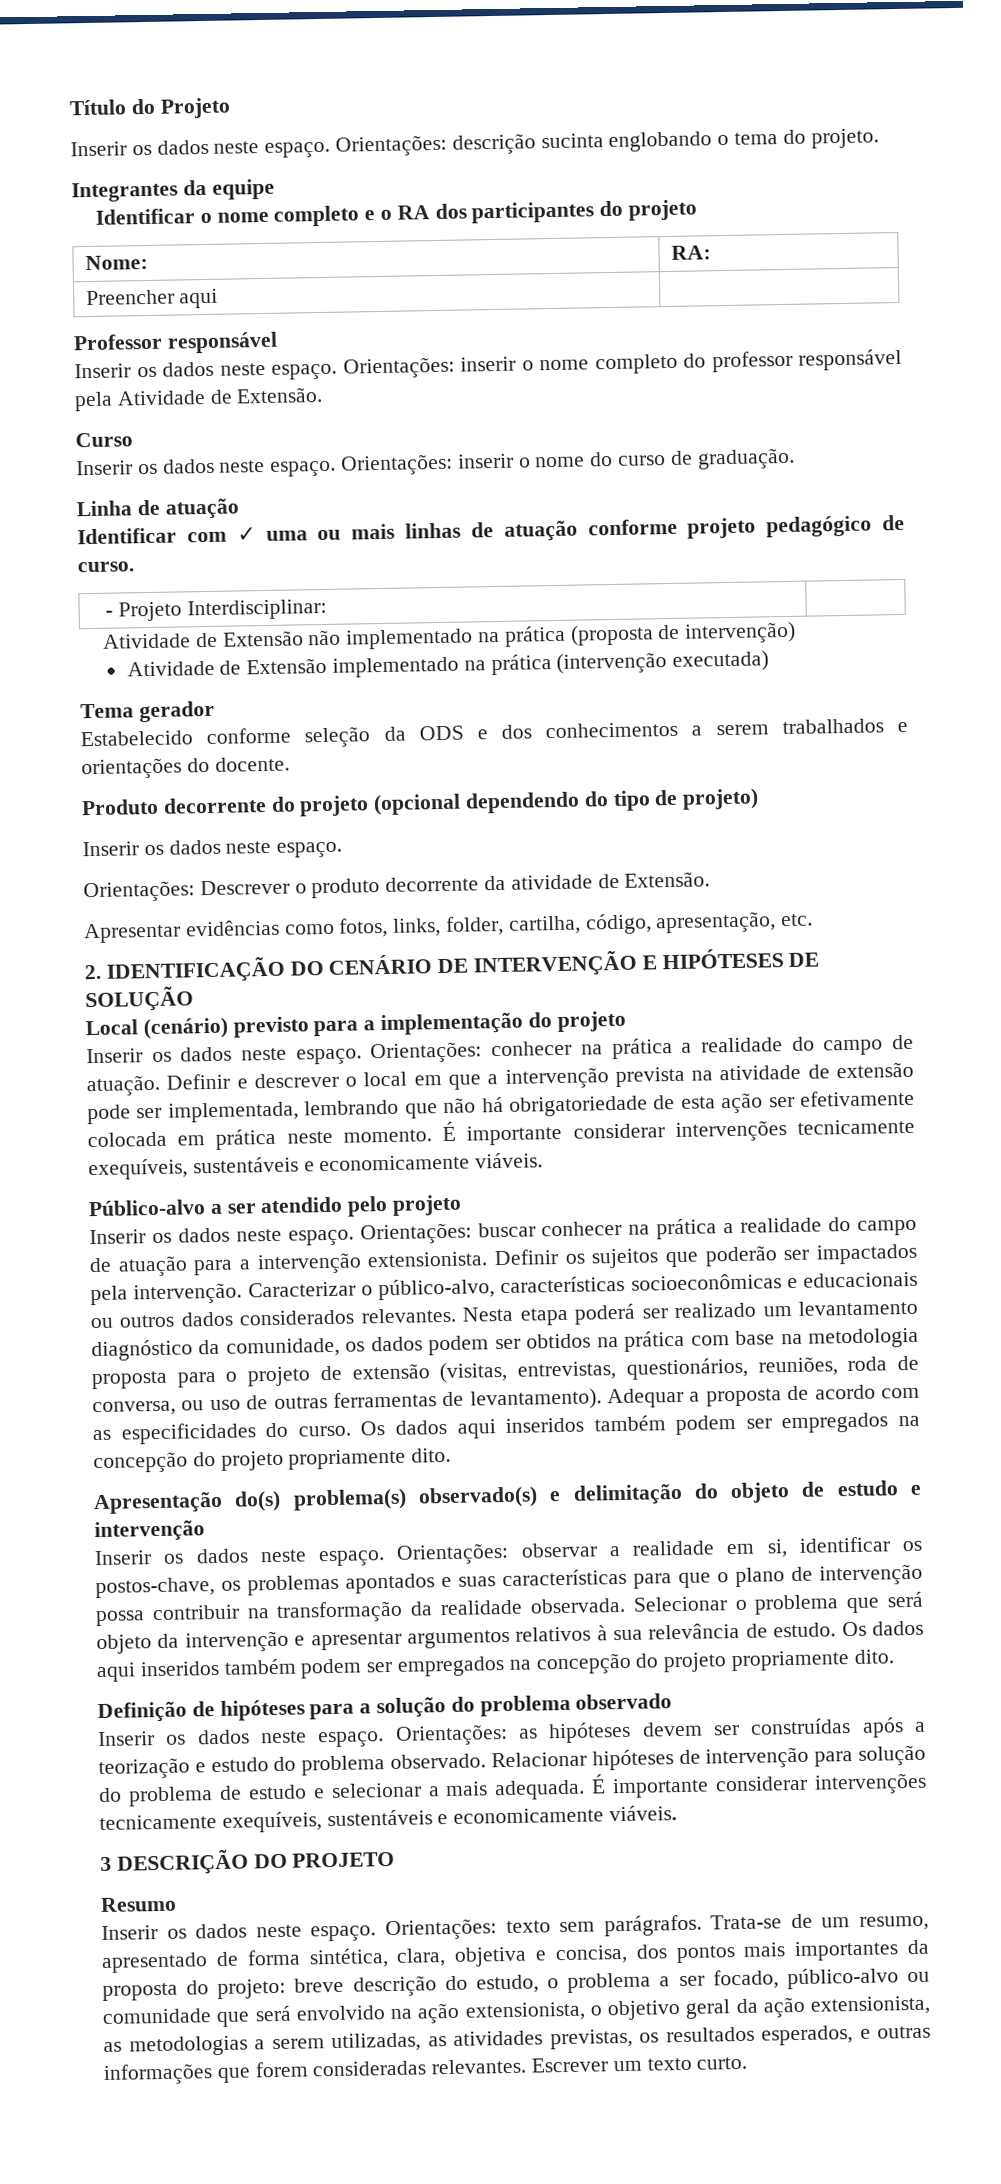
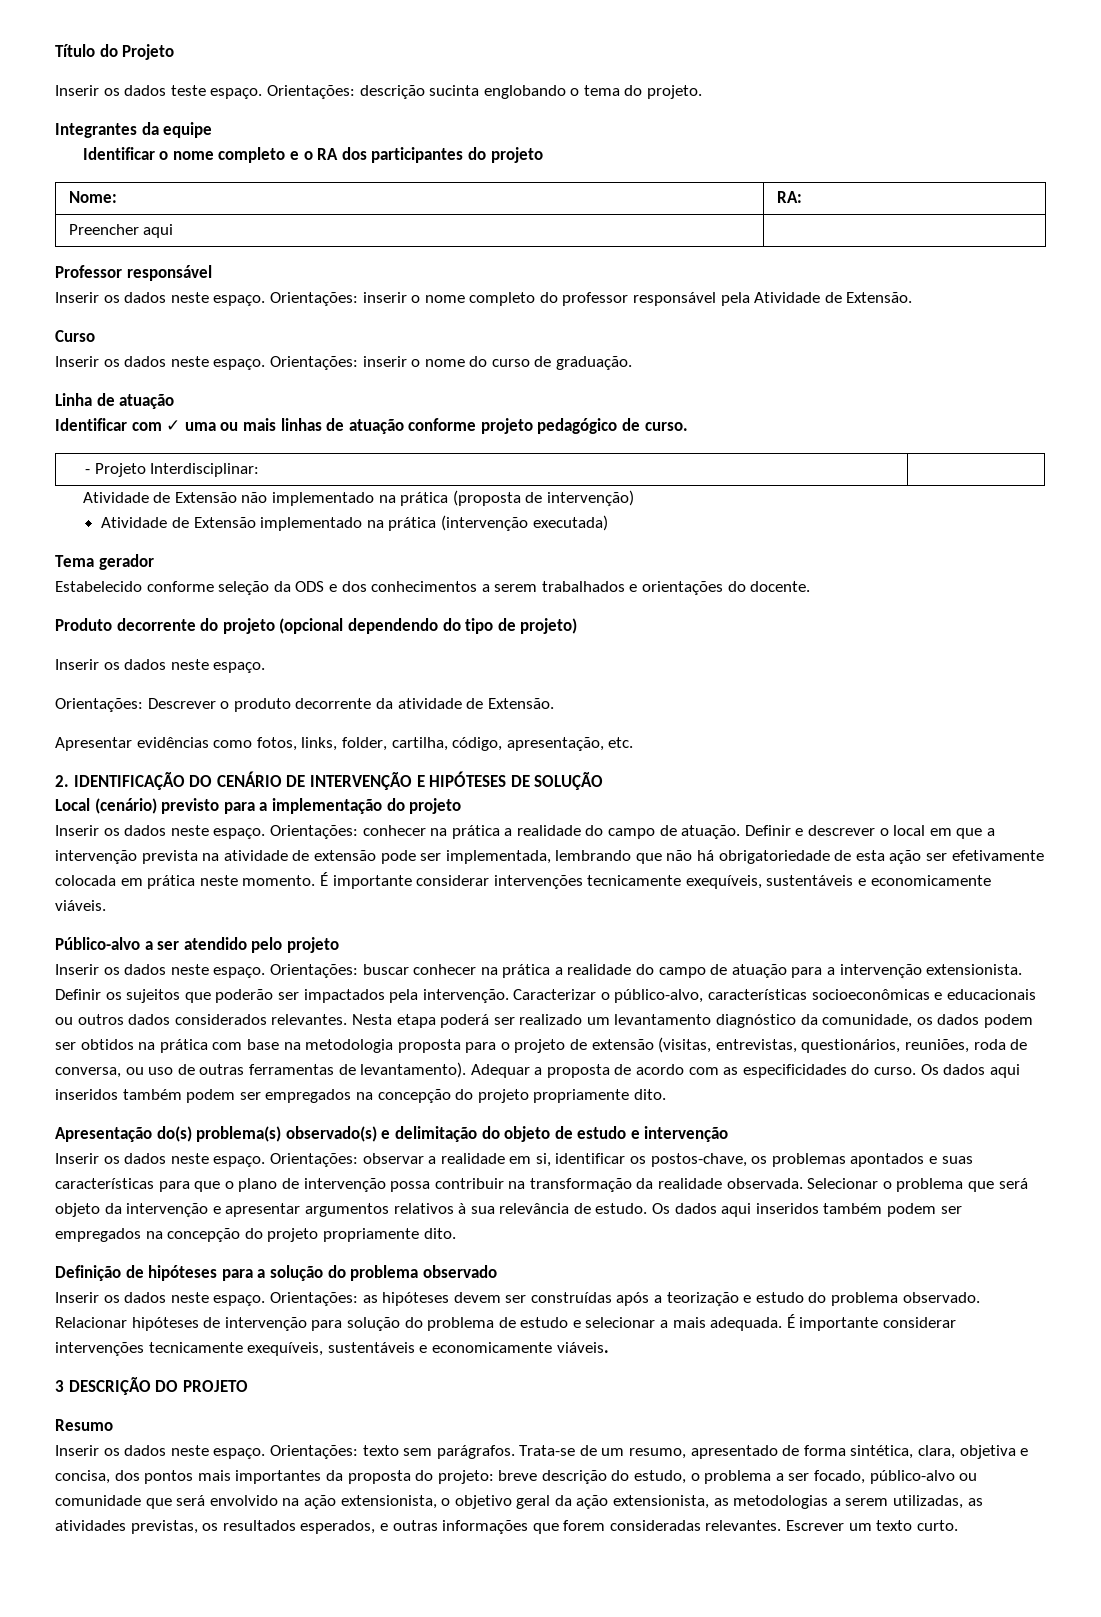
[213,141,260,154] neste -> [170,85,206,96] teste

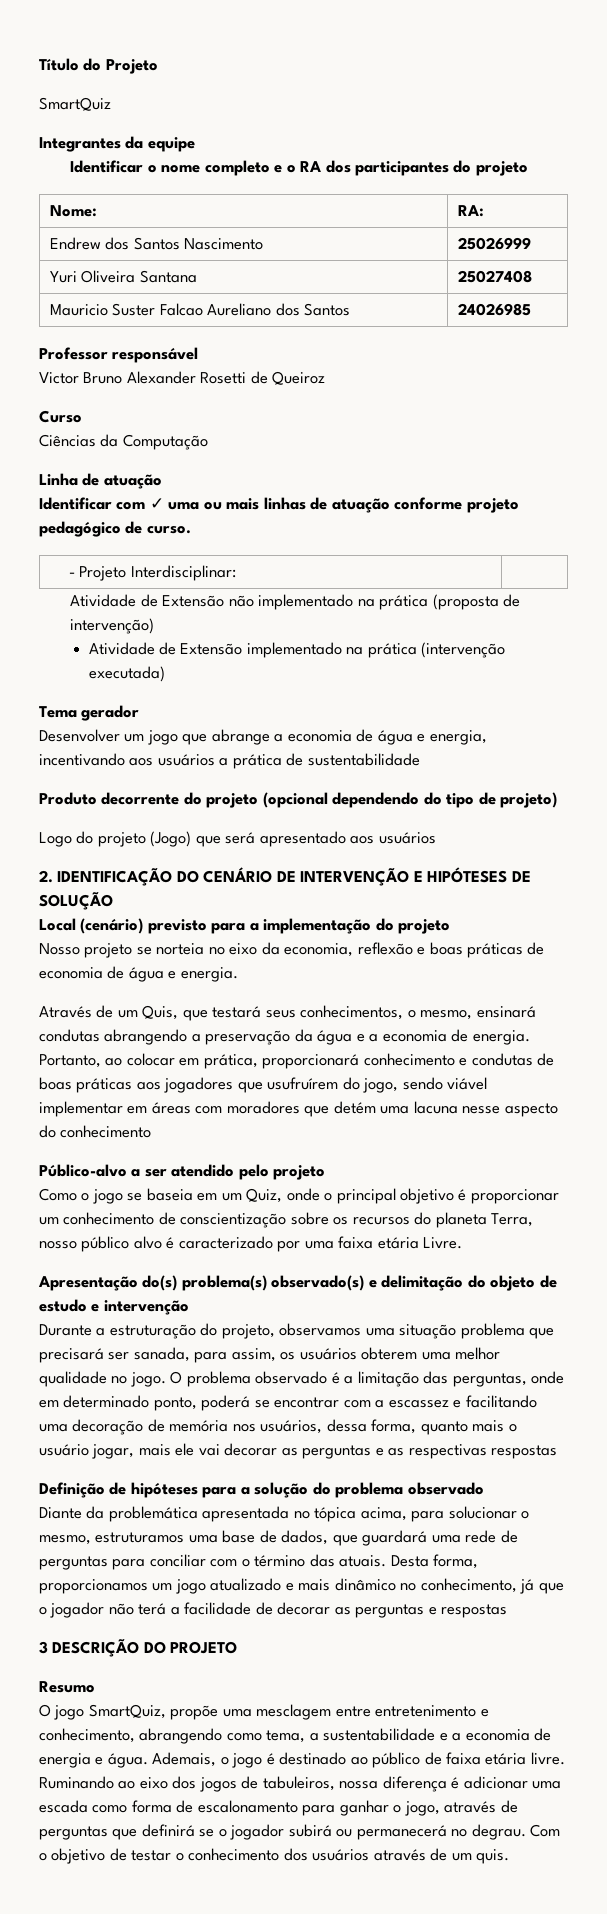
[55,85,703,99] Inserir os dados teste espaço. Orientações: descrição sucinta englobando o tema do projeto. -> [39,97,111,111] SmartQuiz
[68,224,174,238] [55,265,212,281] [55,292,913,306] [55,330,95,342] [55,356,633,370] Preencher aqui | // Professor responsável // Inserir os dados neste espaço. Orientações: inserir o nome completo do professor responsável pela Atividade de Extensão. // Curso // Inserir os dados neste espaço. Orientações: inserir o nome do curso de graduação. -> [49,237,264,250] [457,237,531,250] [49,270,197,283] [457,270,532,283] [49,303,351,316] [457,303,531,316] [39,347,199,363] [39,371,326,385] [39,410,82,423] [39,434,208,450] Endrew dos Santos Nascimento | 25026999 // Yuri Oliveira Santana | 25027408 // Mauricio Suster Falcao Aureliano dos Santos | 24026985 // Professor responsável // Victor Bruno Alexander Rosetti de Queiroz // Curso // Ciências da Computação
[55,581,811,595] Estabelecido conforme seleção da ODS e dos conhecimentos a serem trabalhados e orientações do docente. -> [39,729,487,745] [39,753,420,769] Desenvolver um jogo que abrange a economia de água e energia, incentivando aos usuários a prática de sustentabilidade
[55,659,266,673] [55,698,554,712] [55,737,634,751] Inserir os dados neste espaço. // Orientações: Descrever o produto decorrente da atividade de Extensão. // Apresentar evidências como fotos, links, folder, cartilha, código, apresentação, etc. -> [39,831,436,847] Logo do projeto (Jogo) que será apresentado aos usuários
[55,825,995,839] [55,850,1044,864] [55,872,991,889] [55,900,106,911] Inserir os dados neste espaço. Orientações: conhecer na prática a realidade do campo de atuação. Definir e descrever o local em que a intervenção prevista na atividade de extensão pode ser implementada, lembrando que não há obrigatoriedade de esta ação ser efetivamente colocada em prática neste momento. É importante considerar intervenções tecnicamente exequíveis, sustentáveis e economicamente viáveis. -> [39,942,545,958] [39,966,238,982] [39,1005,536,1021] [39,1029,530,1045] [39,1053,555,1069] [39,1077,488,1093] [39,1101,558,1117] [39,1125,152,1138] Nosso projeto se norteia no eixo da economia, reflexão e boas práticas de economia de água e energia. // Através de um Quis, que testará seus conhecimentos, o mesmo, ensinará condutas abrangendo a preservação da água e a economia de energia. Portanto, ao colocar em prática, proporcionará conhecimento e condutas de boas práticas aos jogadores que usufruírem do jogo, sendo viável implementar em áreas com moradores que detém uma lacuna nesse aspecto do conhecimento
[55,964,1023,978] [55,989,1036,1003] [55,1014,1034,1028] [55,1037,1028,1053] [55,1062,1020,1078] [55,1089,666,1103] Inserir os dados neste espaço. Orientações: buscar conhecer na prática a realidade do campo de atuação para a intervenção extensionista. Definir os sujeitos que poderão ser impactados pela intervenção. Caracterizar o público-alvo, características socioeconômicas e educacionais ou outros dados considerados relevantes. Nesta etapa poderá ser realizado um levantamento diagnóstico da comunidade, os dados podem ser obtidos na prática com base na metodologia proposta para o projeto de extensão (visitas, entrevistas, questionários, reuniões, roda de conversa, ou uso de outras ferramentas de levantamento). Adequar a proposta de acordo com as especificidades do curso. Os dados aqui inseridos também podem ser empregados na concepção do projeto propriamente dito. -> [39,1188,559,1204] [39,1212,534,1228] [39,1236,463,1252] Como o jogo se baseia em um Quiz, onde o principal objetivo é proporcionar um conhecimento de conscientização sobre os recursos do planeta Terra, nosso público alvo é caracterizado por uma faixa etária Livre.
[55,1153,973,1167] [55,1178,1028,1192] [55,1203,962,1217] [55,1228,456,1242] Inserir os dados neste espaço. Orientações: observar a realidade em si, identificar os postos-chave, os problemas apontados e suas características para que o plano de intervenção possa contribuir na transformação da realidade observada. Selecionar o problema que será objeto da intervenção e apresentar argumentos relativos à sua relevância de estudo. Os dados aqui inseridos também podem ser empregados na concepção do projeto propriamente dito. -> [39,1323,555,1339] [39,1347,501,1363] [39,1371,565,1387] [39,1395,537,1411] [39,1419,517,1435] [39,1443,558,1459] Durante a estruturação do projeto, observamos uma situação problema que precisará ser sanada, para assim, os usuários obterem uma melhor qualidade no jogo. O problema observado é a limitação das perguntas, onde em determinado ponto, poderá se encontrar com a escassez e facilitando uma decoração de memória nos usuários, dessa forma, quanto mais o usuário jogar, mais ele vai decorar as perguntas e as respectivas respostas
[55,1292,980,1306] [55,1314,957,1331] [55,1342,609,1356] Inserir os dados neste espaço. Orientações: as hipóteses devem ser construídas após a teorização e estudo do problema observado. Relacionar hipóteses de intervenção para solução do problema de estudo e selecionar a mais adequada. É importante considerar intervenções tecnicamente exequíveis, sustentáveis e economicamente viáveis. -> [39,1506,530,1522] [39,1530,518,1546] [39,1554,479,1570] [39,1578,564,1594] [39,1602,508,1618] Diante da problemática apresentada no tópica acima, para solucionar o mesmo, estruturamos uma base de dados, que guardará uma rede de perguntas para conciliar com o término das atuais. Desta forma, proporcionamos um jogo atualizado e mais dinâmico no conhecimento, já que o jogador não terá a facilidade de decorar as perguntas e respostas
[55,1445,1029,1459] [55,1470,978,1484] [55,1495,983,1509] [55,1520,958,1534] Inserir os dados neste espaço. Orientações: texto sem parágrafos. Trata-se de um resumo, apresentado de forma sintética, clara, objetiva e concisa, dos pontos mais importantes da proposta do projeto: breve descrição do estudo, o problema a ser focado, público-alvo ou comunidade que será envolvido na ação extensionista, o objetivo geral da ação extensionista, as metodologias a serem utilizadas, as atividades previstas, os resultados esperados, e outras informações que forem consideradas relevantes. Escrever um texto curto. -> [39,1704,489,1720] [39,1728,552,1744] [39,1752,565,1768] [39,1776,562,1792] [39,1800,518,1816] [39,1824,561,1840] [39,1848,510,1864] O jogo SmartQuiz, propõe uma mesclagem entre entretenimento e conhecimento, abrangendo como tema, a sustentabilidade e a economia de energia e água. Ademais, o jogo é destinado ao público de faixa etária livre. Ruminando ao eixo dos jogos de tabuleiros, nossa diferença é adicionar uma escada como forma de escalonamento para ganhar o jogo, através de perguntas que definirá se o jogador subirá ou permanecerá no degrau. Com o objetivo de testar o conhecimento dos usuários através de um quis.

